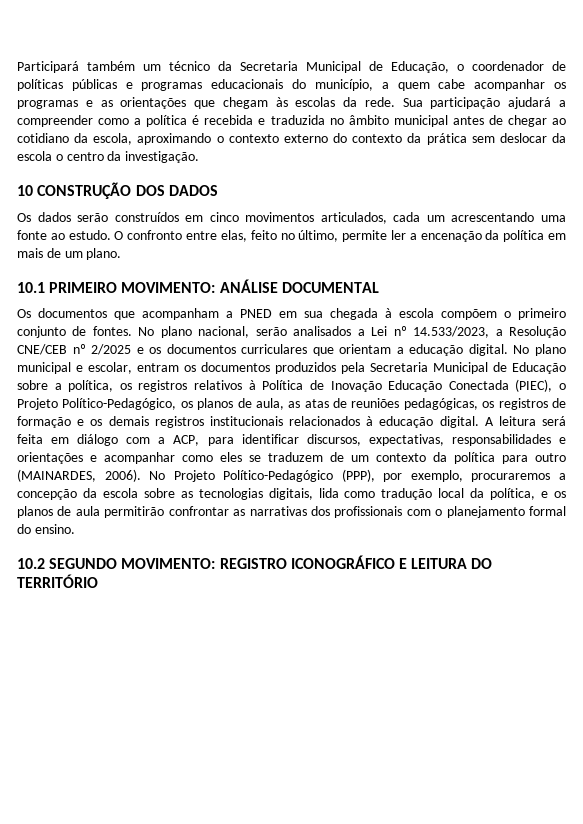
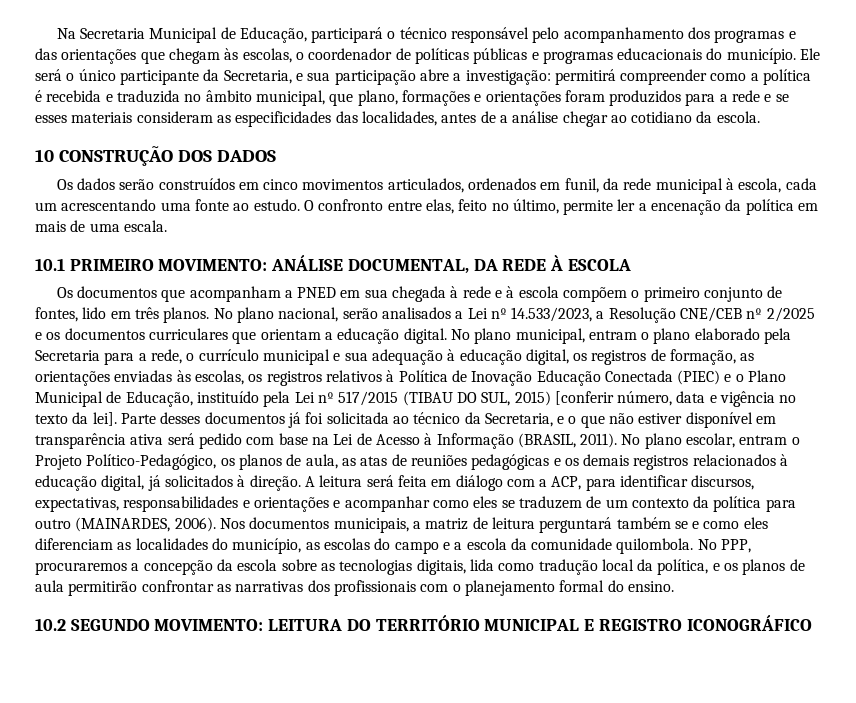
[17,61,449,73] Participará também um técnico da Secretaria Municipal de Educação, -> [56,27,796,43] [35,48,292,64] Na Secretaria Municipal de Educação, participará o técnico responsável pelo acompanhamento dos programas e das orientações que chegam às escolas,
[314,79,566,91] [17,97,566,109] município, a quem cabe acompanhar os programas e as orientações que chegam às escolas da rede. Sua participação ajudará a -> [726,48,821,64] [35,69,616,85] município. Ele será o único participante da Secretaria, e sua participação abre a investigação: permitirá
[393,115,566,127] [17,133,566,145] [17,151,200,163] municipal antes de chegar ao cotidiano da escola, aproximando o contexto externo do contexto da prática sem deslocar da escola o centro da investigação. -> [255,90,789,106] [35,111,760,127] municipal, que plano, formações e orientações foram produzidos para a rede e se esses materiais consideram as especificidades das localidades, antes de a análise chegar ao cotidiano da escola.
(387, 218) none -> [468,178,782,194] ordenados em funil, da rede municipal à escola,
[64,248,122,260] um plano. -> [89,220,167,232] uma escala.
[281,282,379,293] DOCUMENTAL -> [347,255,631,274] DOCUMENTAL, DA REDE À ESCOLA
(392, 313) none -> [462,286,515,298] rede e à
[92,326,132,336] fontes. -> [35,307,210,323] fontes, lido em três planos.
[17,362,566,374] [17,380,114,392] municipal e escolar, entram os documentos produzidos pela Secretaria Municipal de Educação sobre a política, -> [515,328,792,344] [35,349,755,365] [35,370,244,386] municipal, entram o plano elaborado pela Secretaria para a rede, o currículo municipal e sua adequação à educação digital, os registros de formação, as orientações enviadas às escolas,
[515,379,553,392] (PIEC), -> [677,370,787,385] [35,391,797,407] [35,412,777,428] [35,433,788,449] (PIEC) e o Plano Municipal de Educação, instituído pela Lei nº 517/2015 (TIBAU DO SUL, 2015) [conferir número, data e vigência no texto da lei]. Parte desses documentos já foi solicitada ao técnico da Secretaria, e o que não estiver disponível em transparência ativa será pedido com base na Lei de Acesso à Informação (BRASIL, 2011). No plano escolar, entram
[403,398,566,410] [17,416,71,428] pedagógicas, os registros de formação -> [471,454,550,470] pedagógicas
[209,416,283,426] institucionais -> (689, 462) none
[439,416,479,428] digital. -> [101,475,301,491] digital, já solicitados à direção.
[149,469,463,482] No Projeto Político-Pedagógico (PPP), por exemplo, -> [219,517,768,533] [35,538,752,554] Nos documentos municipais, a matriz de leitura perguntará também se e como eles diferenciam as localidades do município, as escolas do campo e a escola da comunidade quilombola. No PPP,
[219,555,493,569] [17,574,98,588] REGISTRO ICONOGRÁFICO E LEITURA DO TERRITÓRIO -> [268,615,812,631] LEITURA DO TERRITÓRIO MUNICIPAL E REGISTRO ICONOGRÁFICO

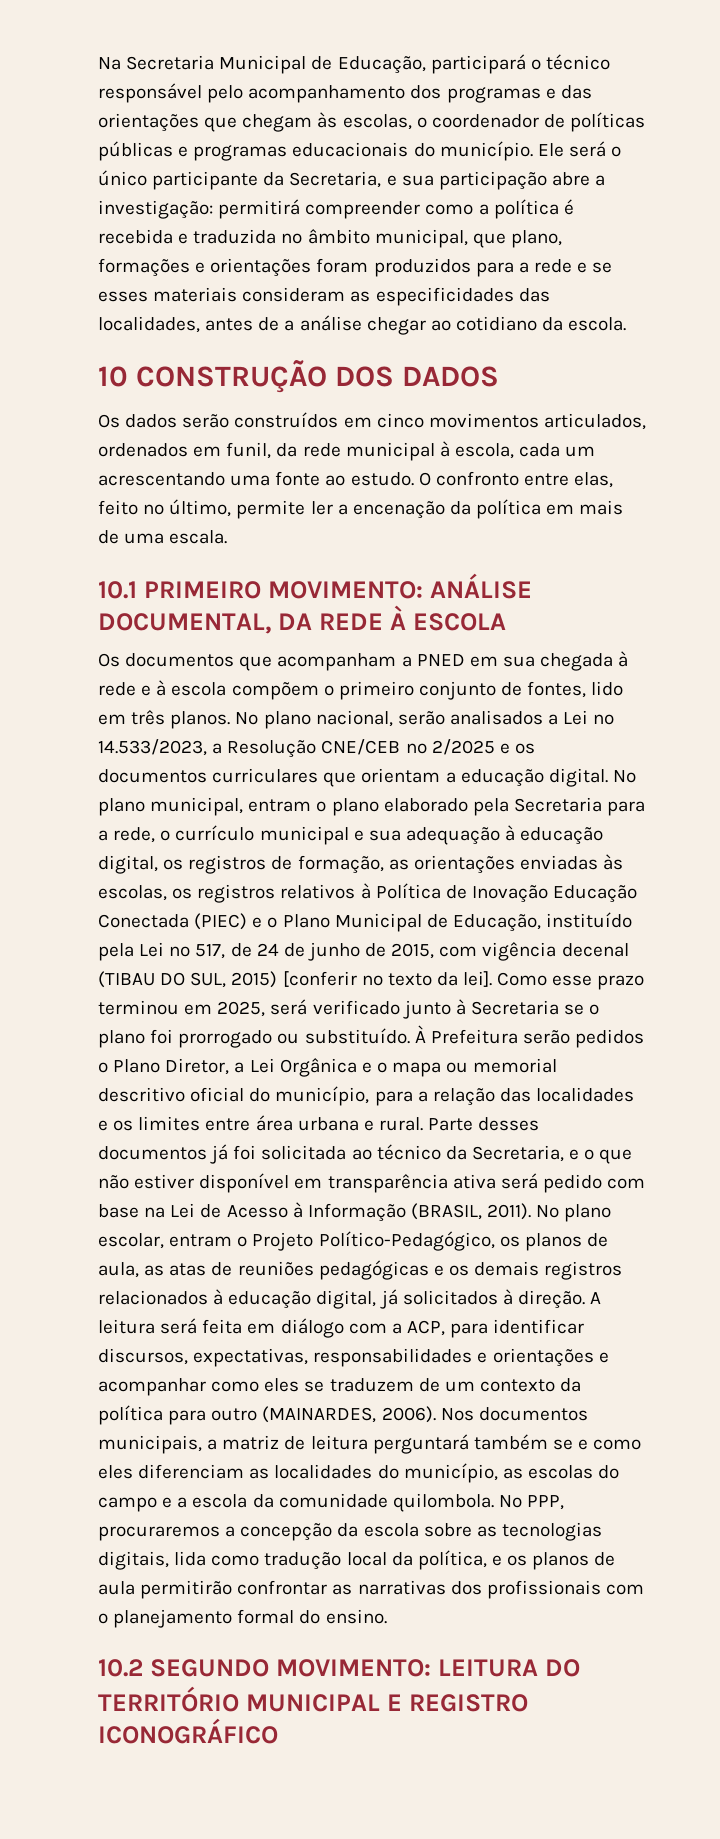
[338,391,399,406] 517/2015 -> [195,942,629,961] 517, de 24 de junho de 2015, com vigência decenal
[617,391,797,407] [35,412,117,426] número, data e vigência no texto da lei]. -> [361,971,645,990] [98,999,600,1019] [98,1025,645,1048] [98,1058,558,1077] [98,1086,635,1106] [98,1115,423,1131] no texto da lei]. Como esse prazo terminou em 2025, será verificado junto à Secretaria se o plano foi prorrogado ou substituído. À Prefeitura serão pedidos o Plano Diretor, a Lei Orgânica e o mapa ou memorial descritivo oficial do município, para a relação das localidades e os limites entre área urbana e rural.

